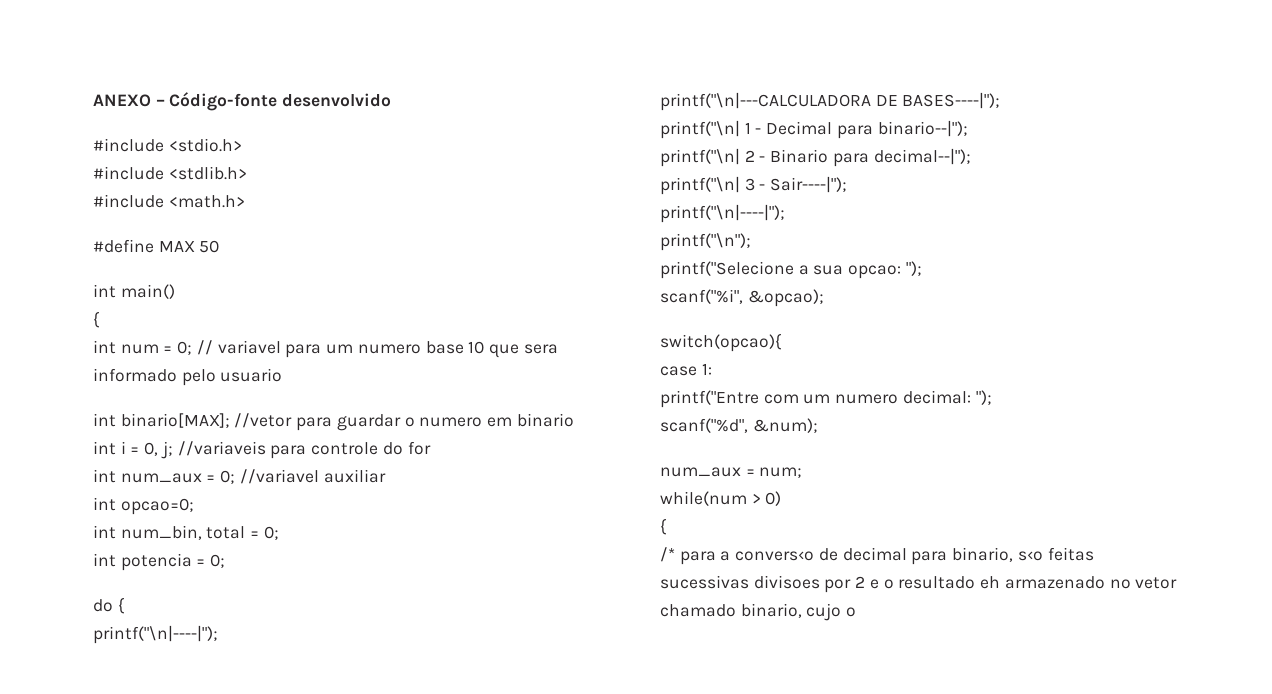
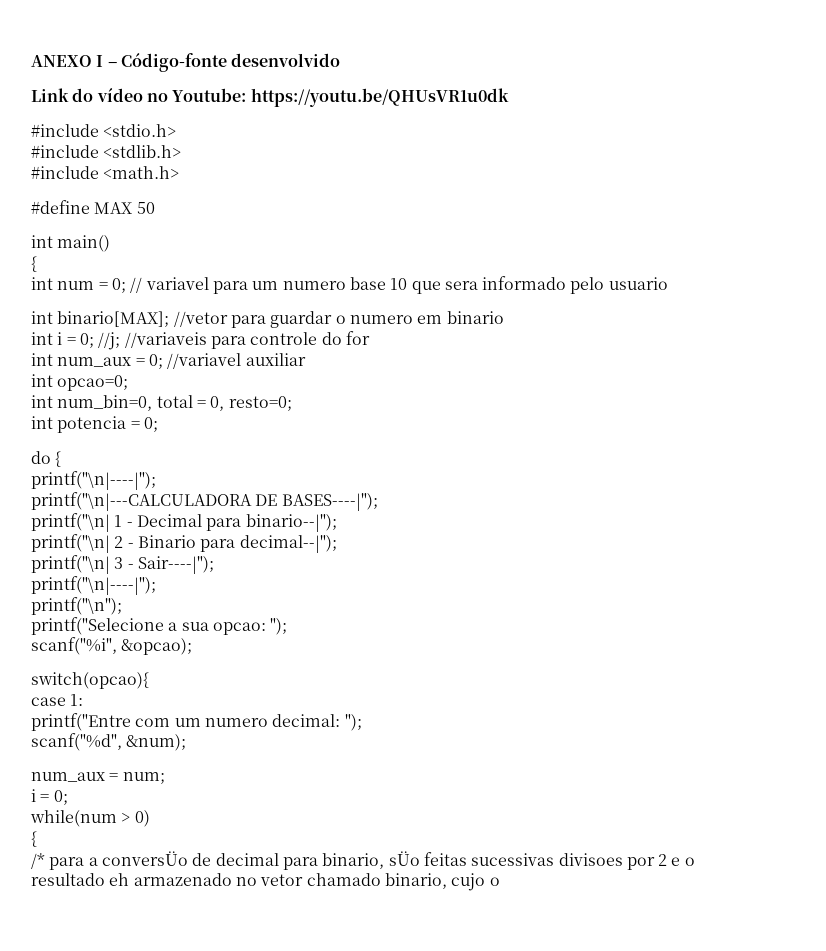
(151, 100) none -> [96,55,104,67] I
(392, 100) none -> [31,88,509,107] // Link do vídeo no Youtube: https://youtu.be/QHUsVR1u0dk
[144,441,173,459] 0, j; -> [79,332,121,350] 0; //j;
[120,525,202,540] num_bin, -> [57,395,153,411] num_bin=0,
[263,526,279,540] 0; -> [210,396,292,411] 0, resto=0;
(803, 472) none -> [31,789,68,805] // i = 0;
[735,551,815,561] convers‹o -> [101,851,188,866] conversÜo
[1017,551,1043,561] s‹o -> [388,851,420,866] sÜo

